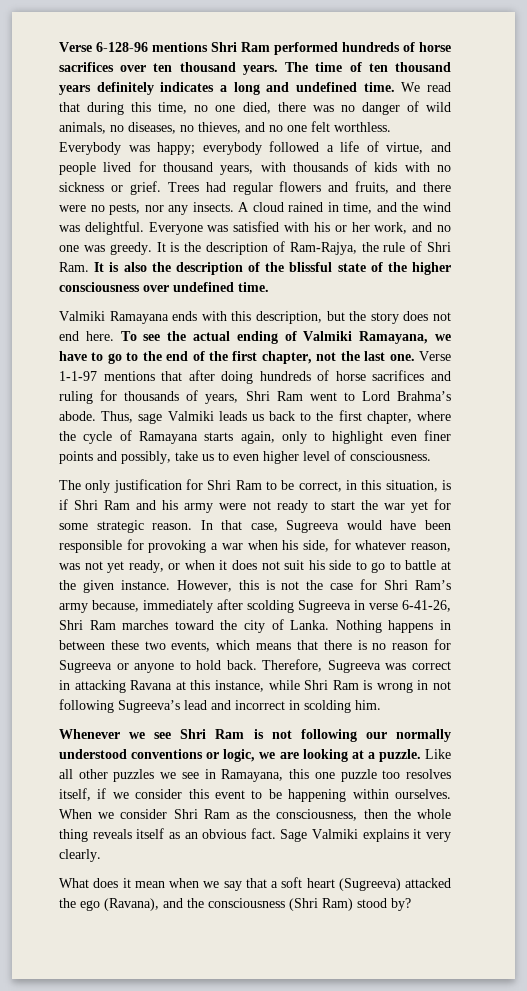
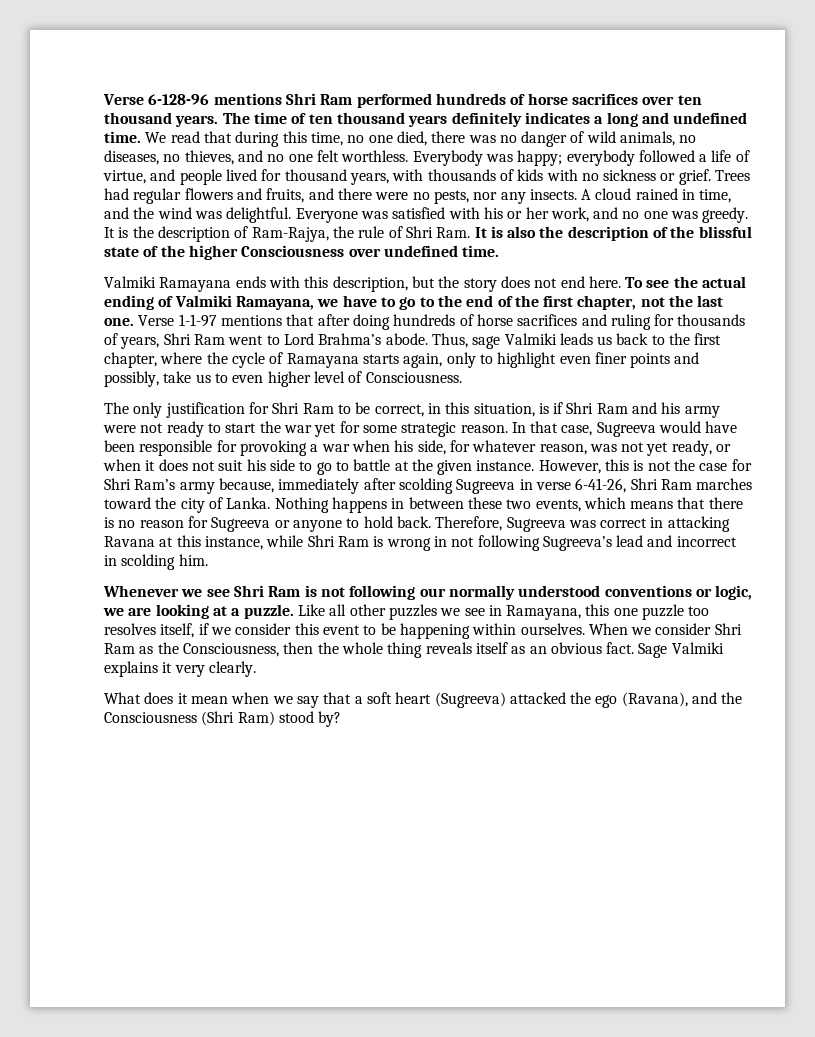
[59,282,140,292] consciousness -> [241,245,345,257] Consciousness
[350,451,431,461] consciousness. -> [365,372,462,383] Consciousness.
[276,809,358,821] consciousness, -> [182,643,279,657] Consciousness,
[208,898,285,908] consciousness -> [104,712,197,723] Consciousness

